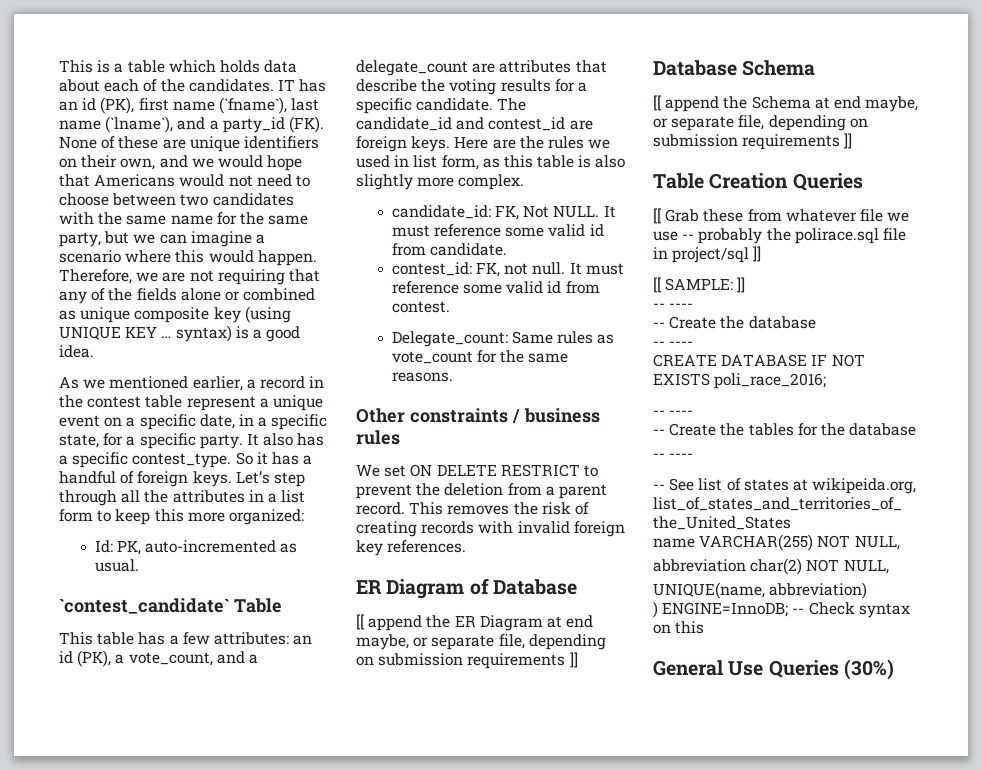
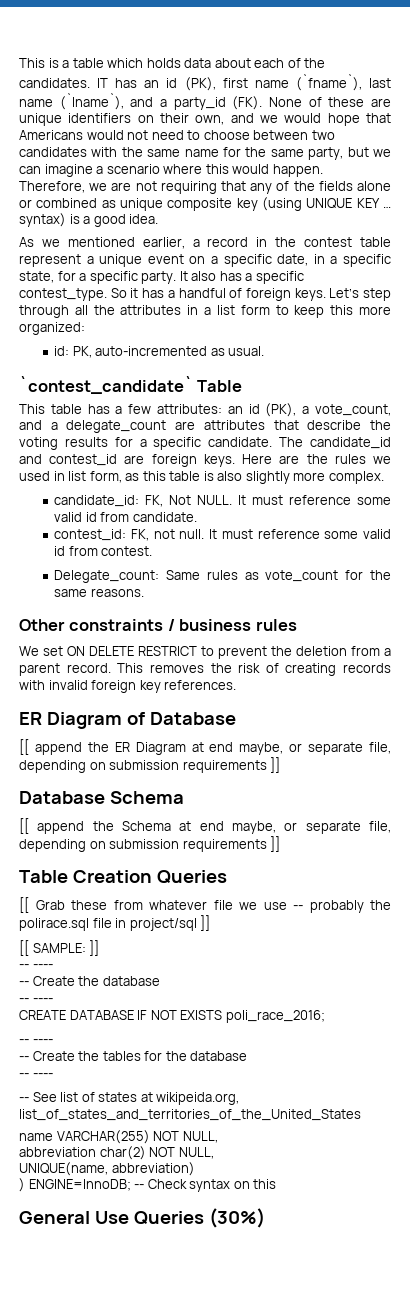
[94,540,113,553] Id: -> [54,346,70,356] id:

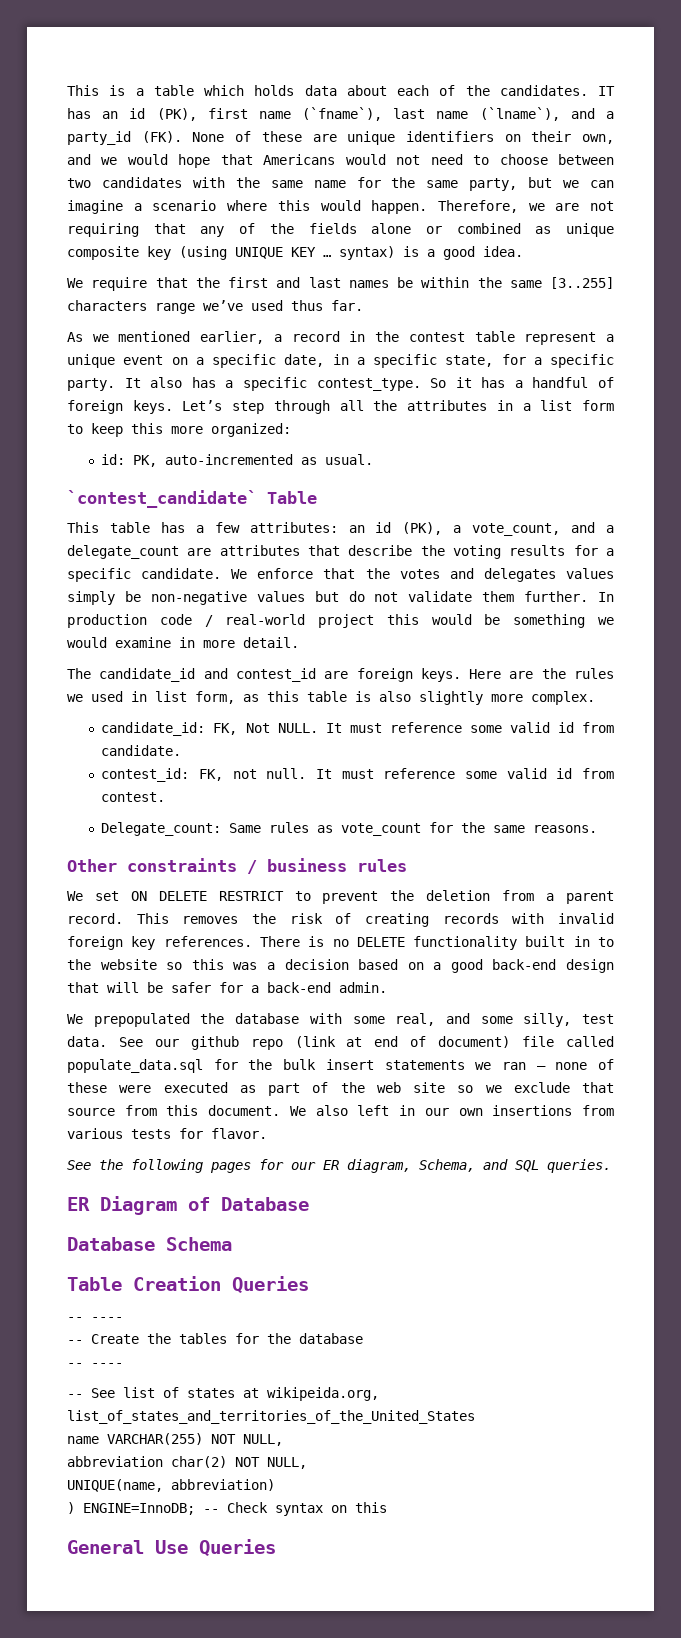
(159, 219) none -> [67,277,614,291] [67,300,363,314] // We require that the first and last names be within the same [3..255] characters range we’ve used thus far.
(273, 442) none -> [231,568,614,582] [67,591,614,605] [67,614,614,628] [67,637,299,648] We enforce that the votes and delegates values simply be non-negative values but do not validate them further. In production code / real-world project this would be something we would examine in more detail. //
[19,712,236,729] [19,739,391,755] [19,757,281,773] [19,791,184,804] [19,818,391,834] [19,836,281,852] [19,870,227,884] [19,897,391,913] [19,915,211,931] [19,940,100,956] [19,964,53,969] [19,976,160,986] [19,998,53,1003] [19,1010,325,1023] // ER Diagram of Database // [[ append the ER Diagram at end maybe, or separate file, depending on submission requirements ]] // Database Schema // [[ append the Schema at end maybe, or separate file, depending on submission requirements ]] // Table Creation Queries // [[ Grab these from whatever file we use -- probably the polirace.sql file in project/sql ]] // [[ SAMPLE: ]] // -- ---- // -- Create the database // -- ---- // CREATE DATABASE IF NOT EXISTS poli_race_2016; -> [259,936,614,950] [67,959,614,973] [67,982,387,993] [67,1013,614,1027] [67,1036,615,1050] [67,1059,614,1073] [67,1082,614,1096] [67,1105,615,1116] [67,1128,267,1139] [67,1159,611,1173] [67,1196,309,1215] [67,1237,232,1251] [67,1276,309,1293] There is no DELETE functionality built in to the website so this was a decision based on a good back-end design that will be safer for a back-end admin. // We prepopulated the database with some real, and some silly, test data. See our github repo (link at end of document) file called populate_data.sql for the bulk insert statements we ran – none of these were executed as part of the web site so we exclude that source from this document. We also left in our own insertions from various tests for flavor. // See the following pages for our ER diagram, Schema, and SQL queries. // ER Diagram of Database // Database Schema // Table Creation Queries
[208,1208,265,1228] (30%) -> (276, 1547) none

